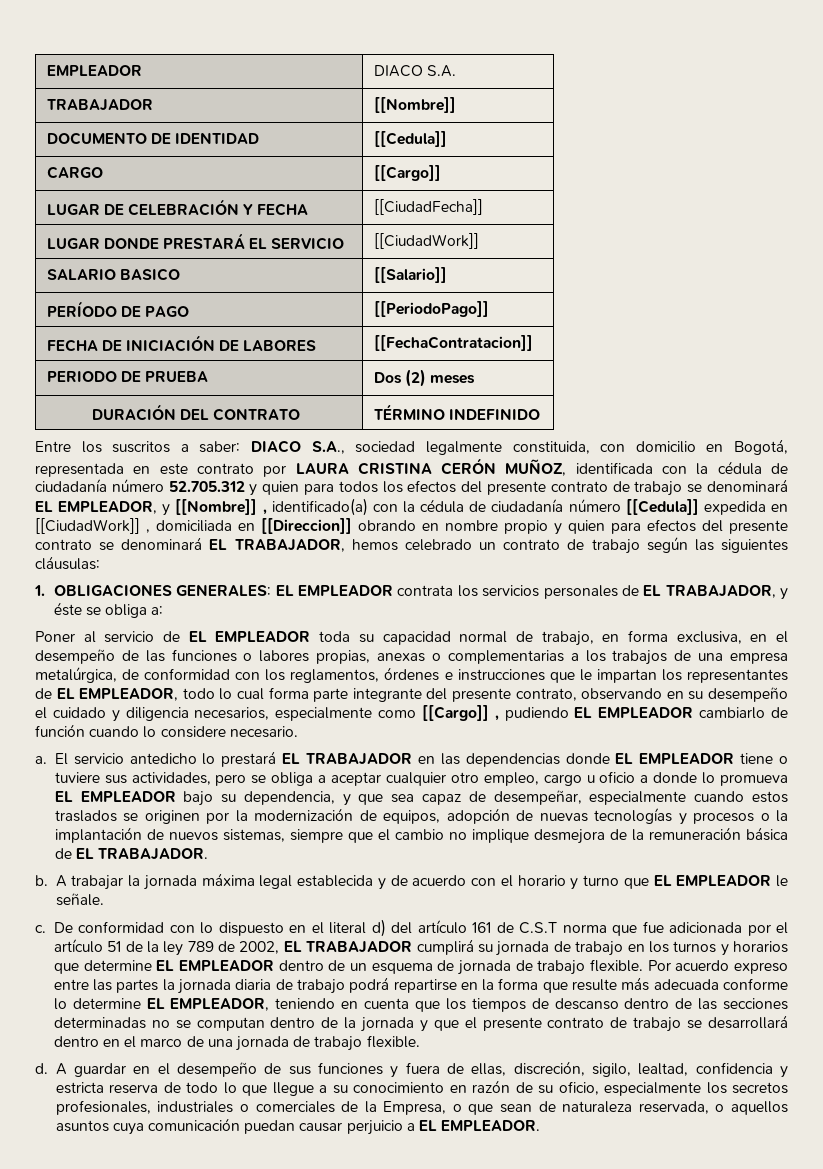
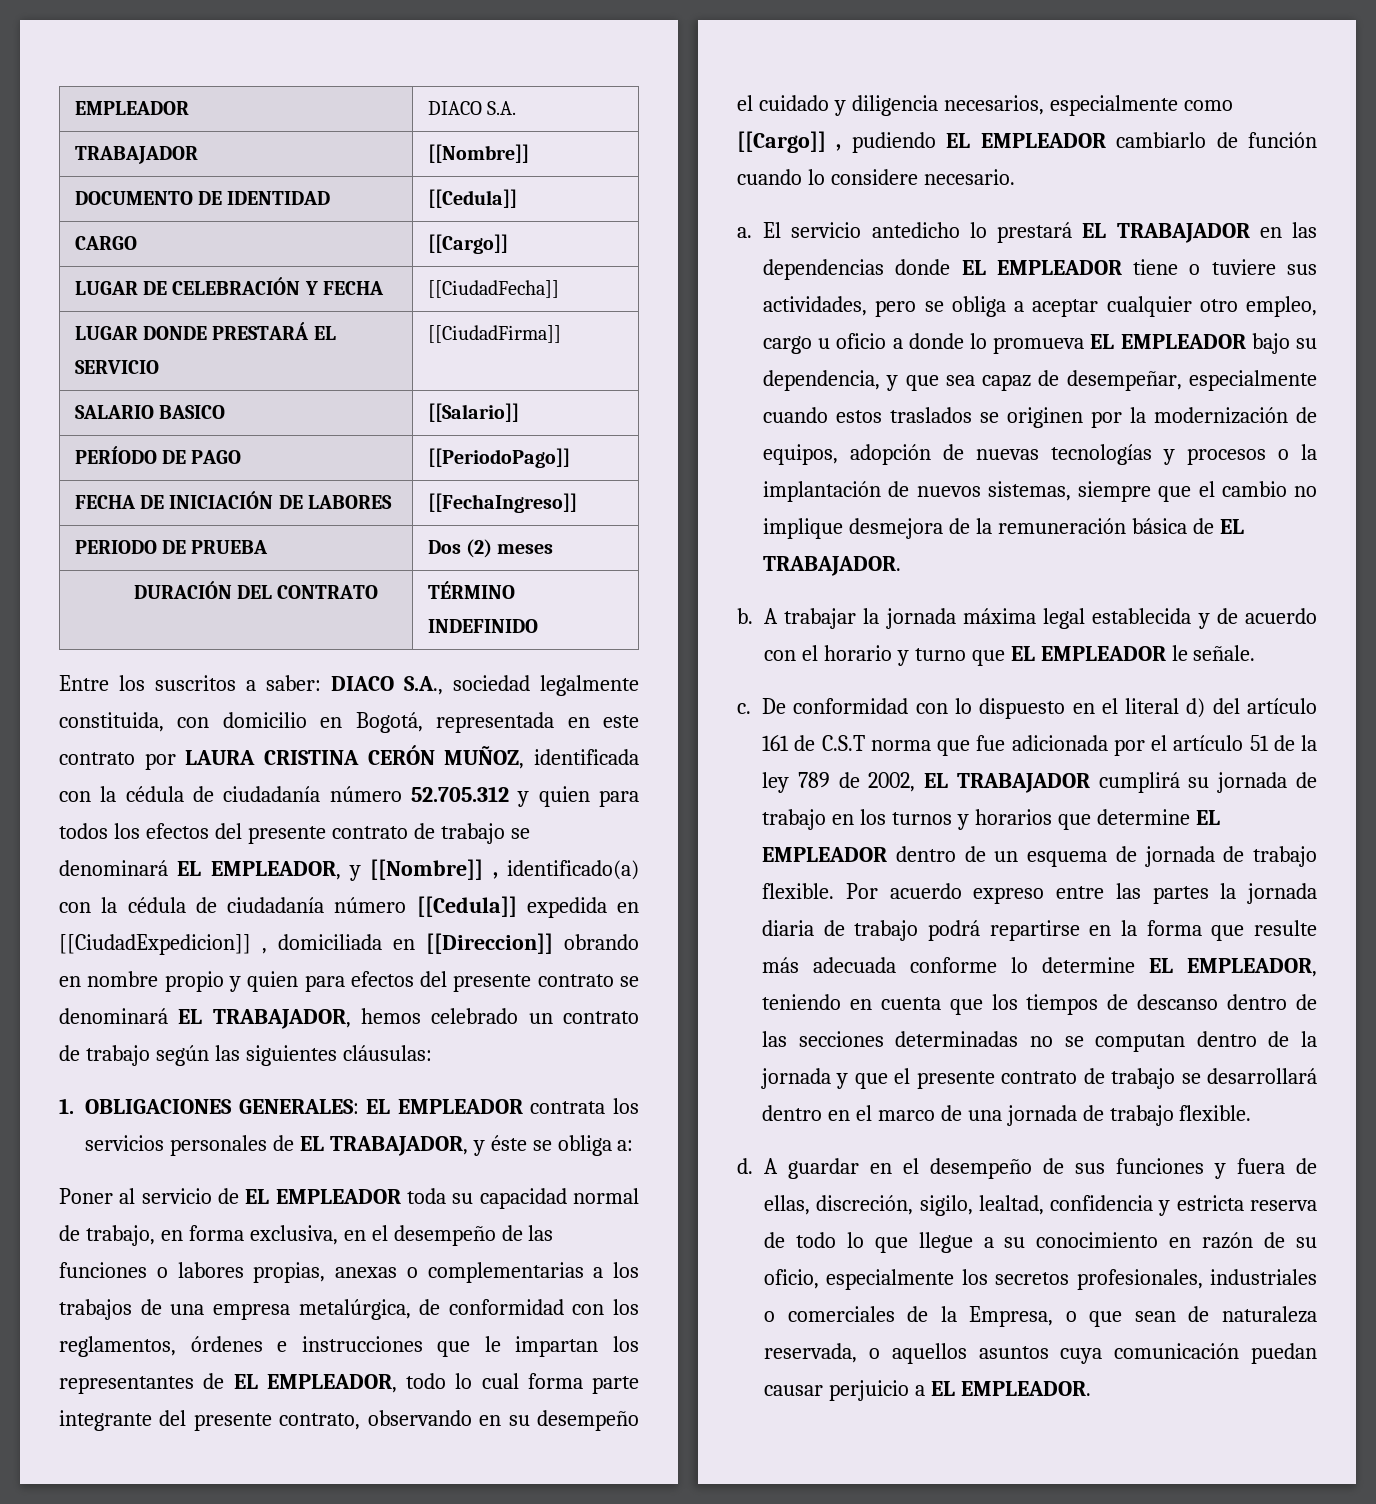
[373,233,479,249] [[CiudadWork]] -> [427,325,561,343] [[CiudadFirma]]
[373,335,533,351] [[FechaContratacion]] -> [427,493,577,513] [[FechaIngreso]]
[35,518,140,534] [[CiudadWork]] -> [59,934,251,955] [[CiudadExpedicion]]

